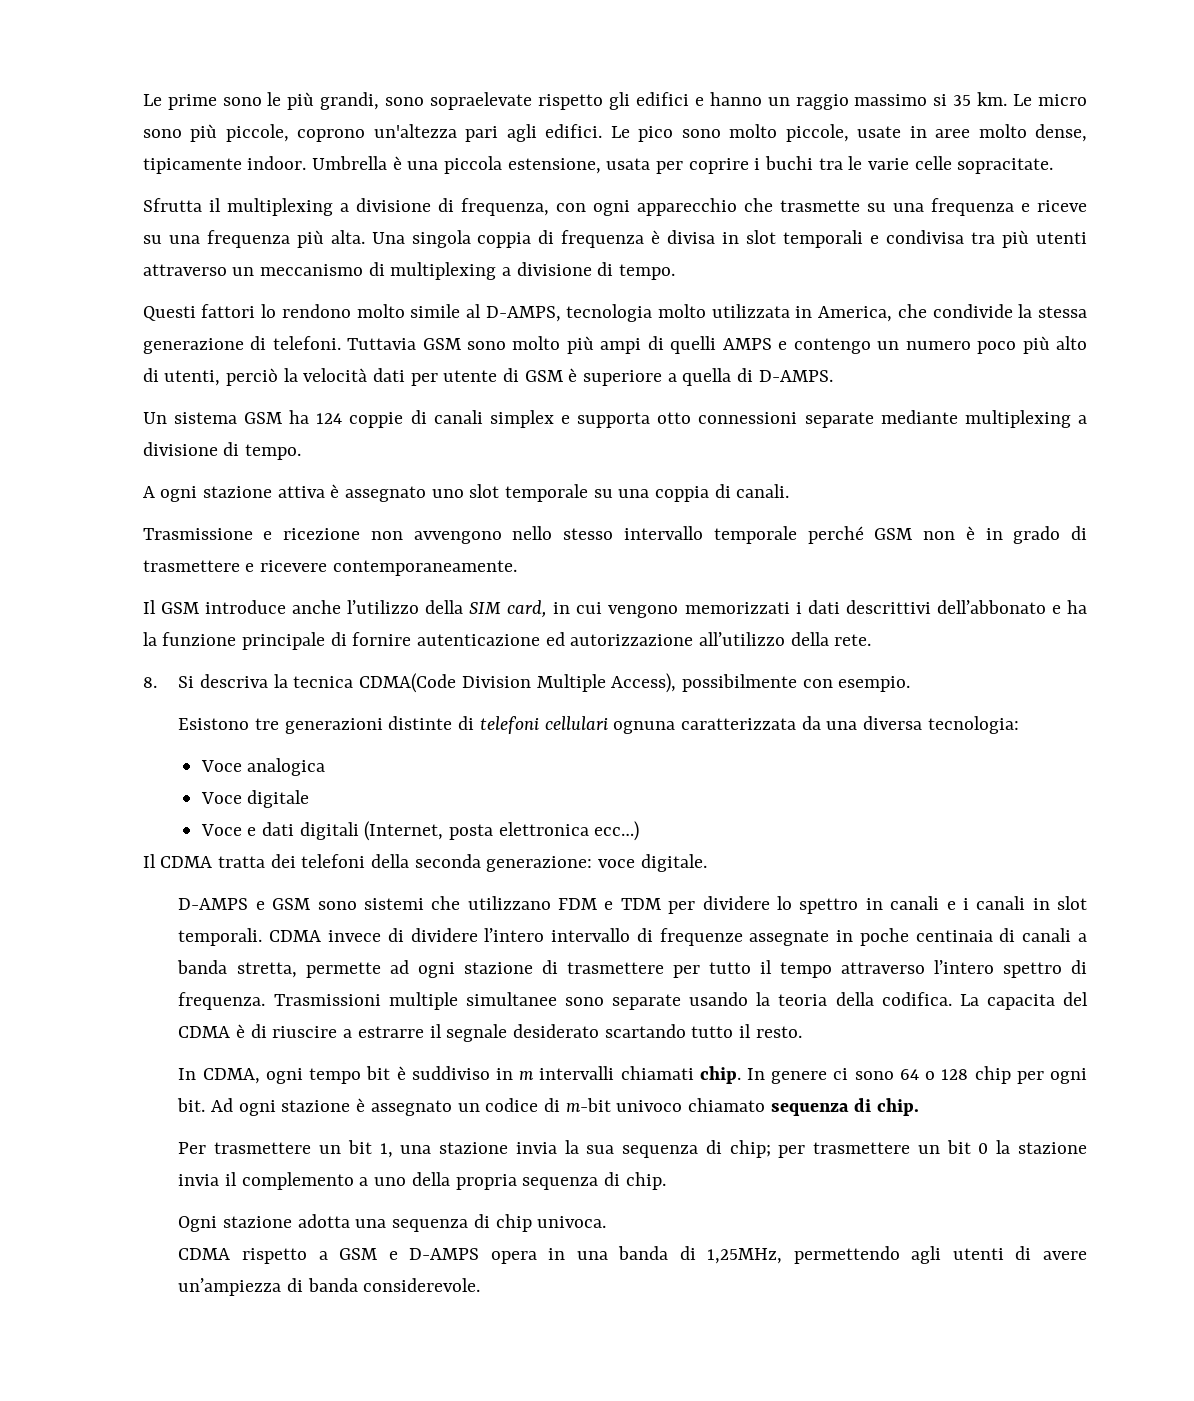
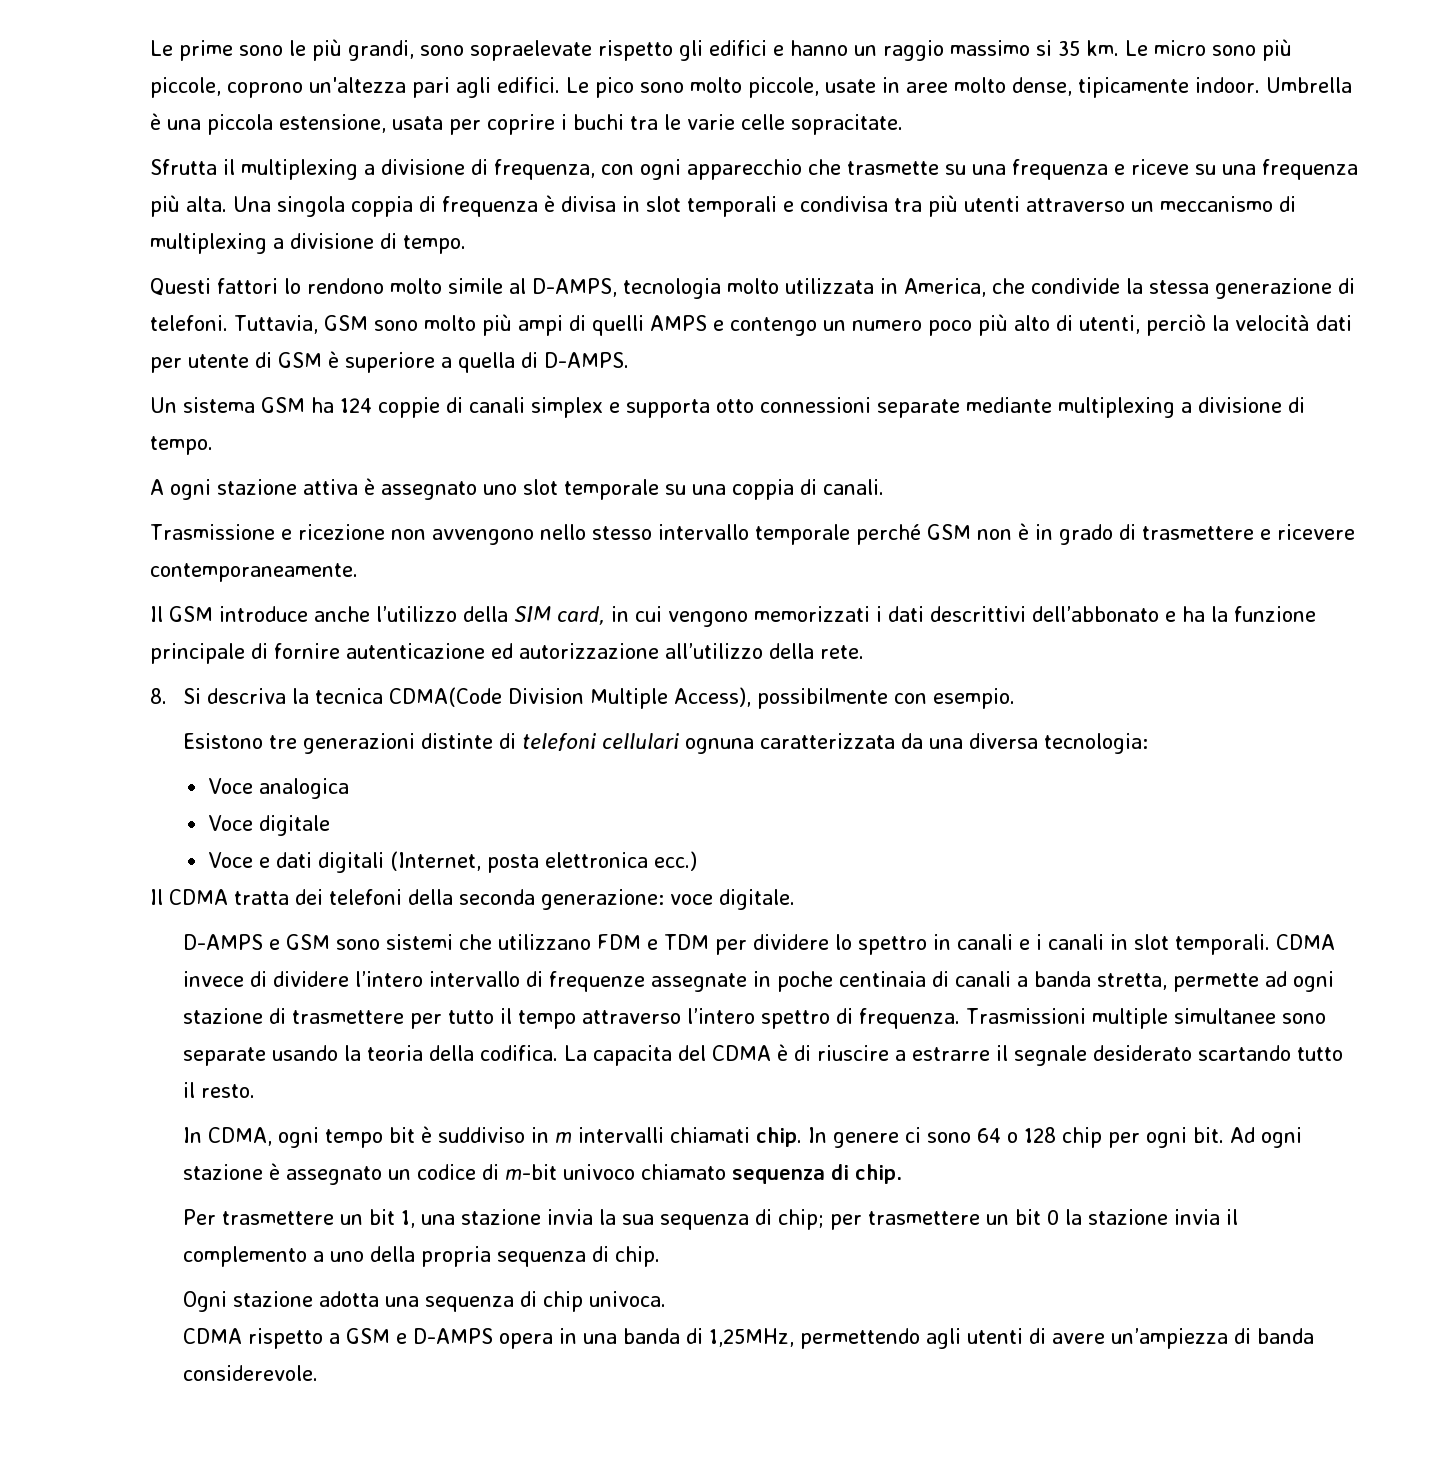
[347,338,417,350] Tuttavia -> [234,315,319,334] Tuttavia,
[594,821,640,841] ecc…) -> [653,851,697,871] ecc.)

